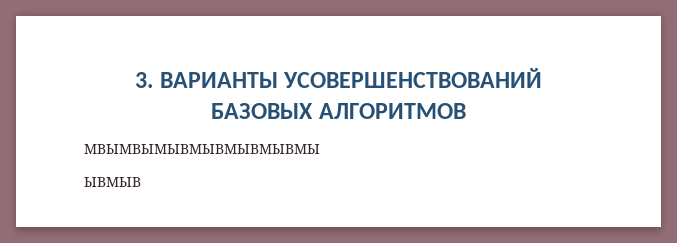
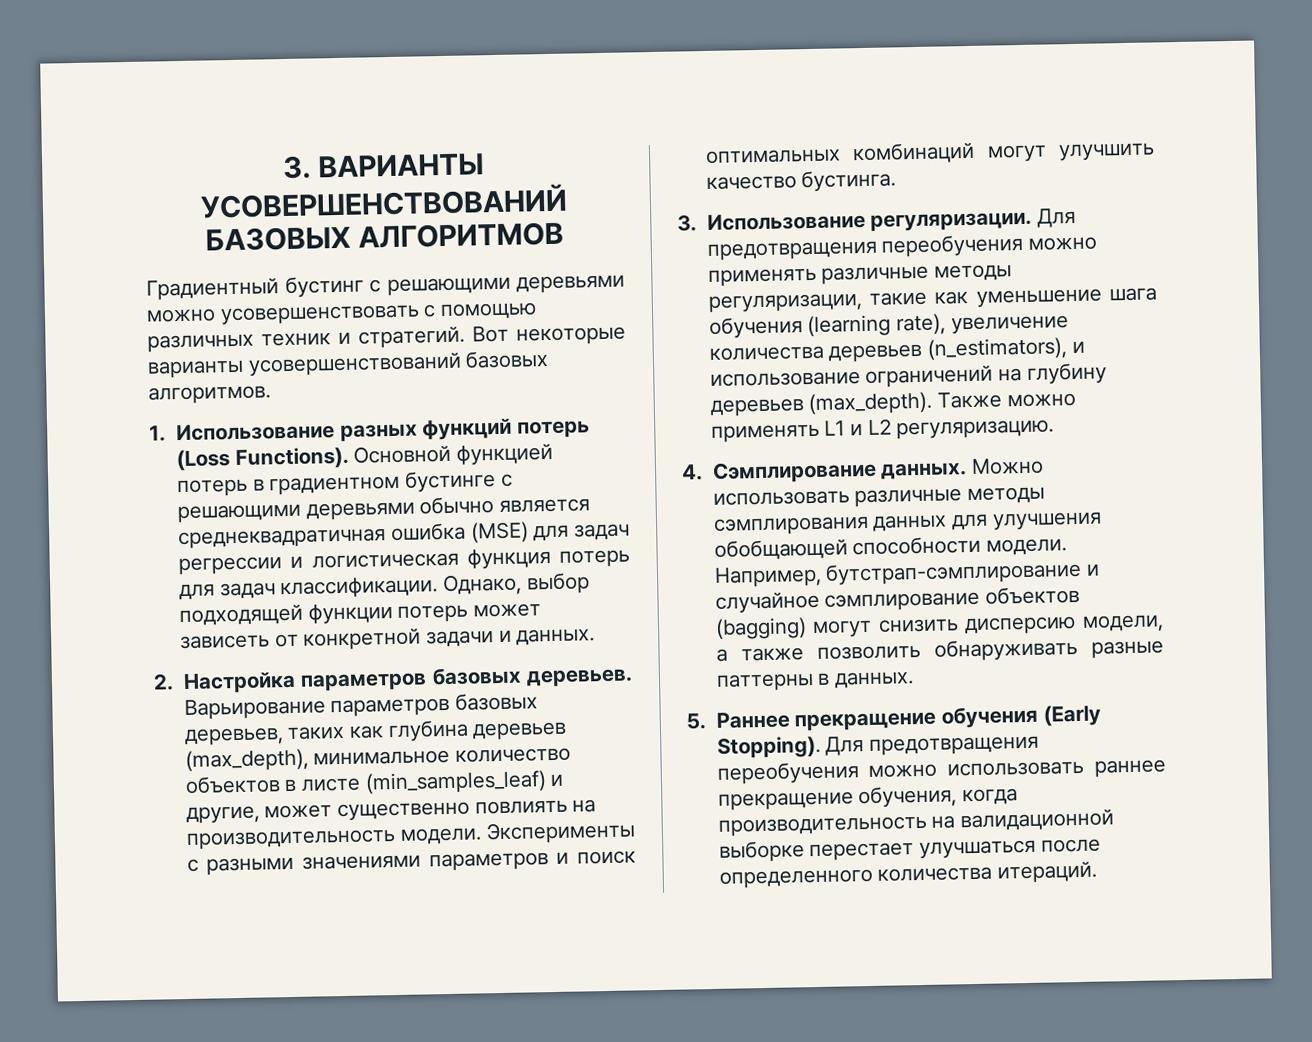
[84,144,320,154] [84,177,141,187] МВЫМВЫМЫВМЫВМЫВМЫВМЫ // ЫВМЫВ -> [146,274,625,301] [146,302,538,326] [147,325,626,353] [147,350,550,379] [148,385,271,405] [149,418,590,443] [175,443,553,472] [176,470,513,498] [176,496,590,524] [177,521,630,550] [177,548,630,576] [178,572,590,601] [178,603,541,627] [179,628,596,651] [153,666,633,695] [183,692,538,721] [183,719,568,747] [184,747,571,773] [184,770,565,795] [185,799,597,825] [185,820,636,850] [186,850,636,876] [704,141,1155,165] [705,169,897,193] [677,207,1076,232] [706,233,1097,261] [707,264,1012,287] [707,287,1157,313] [708,313,1069,339] [708,337,1085,363] [709,362,1107,388] [709,391,1076,417] [710,418,1055,443] [681,457,1044,484] [712,486,1045,508] [712,511,1102,536] [713,535,1067,561] [713,559,1100,588] [714,585,1080,614] [714,614,1164,640] [715,638,1164,662] [715,671,914,692] [686,704,1101,732] [716,735,1039,759] [716,759,1166,785] [717,785,1018,811] [717,809,1114,837] [718,838,1101,863] [718,861,1097,889] Градиентный бустинг с решающими деревьями можно усовершенствовать с помощью различных техник и стратегий. Вот некоторые варианты усовершенствований базовых алгоритмов. // 1. Использование разных функций потерь (Loss Functions). Основной функцией потерь в градиентном бустинге с решающими деревьями обычно является среднеквадратичная ошибка (MSE) для задач регрессии и логистическая функция потерь для задач классификации. Однако, выбор подходящей функции потерь может зависеть от конкретной задачи и данных. // 2. Настройка параметров базовых деревьев. Варьирование параметров базовых деревьев, таких как глубина деревьев (max_depth), минимальное количество объектов в листе (min_samples_leaf) и другие, может существенно повлиять на производительность модели. Эксперименты с разными значениями параметров и поиск оптимальных комбинаций могут улучшить качество бустинга. // 3. Использование регуляризации. Для предотвращения переобучения можно применять различные методы регуляризации, такие как уменьшение шага обучения (learning rate), увеличение количества деревьев (n_estimators), и использование ограничений на глубину деревьев (max_depth). Также можно применять L1 и L2 регуляризацию. // 4. Сэмплирование данных. Можно использовать различные методы сэмплирования данных для улучшения обобщающей способности модели. Например, бутстрап-сэмплирование и случайное сэмплирование объектов (bagging) могут снизить дисперсию модели, а также позволить обнаруживать разные паттерны в данных. // 5. Раннее прекращение обучения (Early Stopping). Для предотвращения переобучения можно использовать раннее прекращение обучения, когда производительность на валидационной выборке перестает улучшаться после определенного количества итераций.

